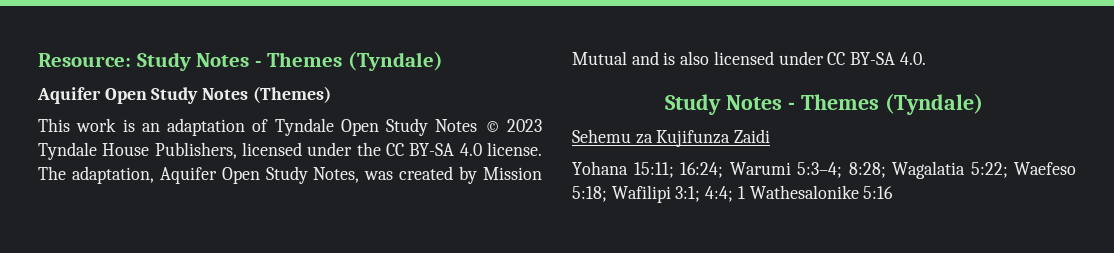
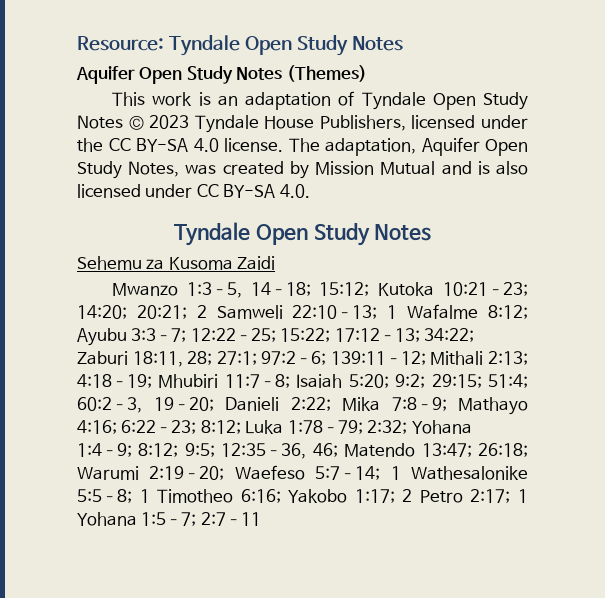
[136,51,443,71] Study Notes - Themes (Tyndale) -> [169,35,404,56] Tyndale Open Study Notes
[665,93,983,115] Study Notes - Themes (Tyndale) -> [173,222,432,246] Tyndale Open Study Notes
[656,130,731,147] Kujifunza -> [168,257,233,270] Kusoma
[572,161,1076,179] [572,185,894,203] Yohana 15:11; 16:24; Warumi 5:3–4; 8:28; Wagalatia 5:22; Waefeso 5:18; Wafilipi 3:1; 4:4; 1 Wathesalonike 5:16 -> [112,282,528,298] [77,304,528,319] [77,328,475,346] [77,351,528,367] [77,374,528,388] [77,397,528,415] [77,420,472,434] [77,443,528,459] [77,465,528,480] [77,489,528,503] [77,512,261,526] Mwanzo 1:3–5, 14–18; 15:12; Kutoka 10:21–23; 14:20; 20:21; 2 Samweli 22:10–13; 1 Wafalme 8:12; Ayubu 3:3–7; 12:22–25; 15:22; 17:12–13; 34:22; Zaburi 18:11, 28; 27:1; 97:2–6; 139:11–12; Mithali 2:13; 4:18–19; Mhubiri 11:7–8; Isaiah 5:20; 9:2; 29:15; 51:4; 60:2–3, 19–20; Danieli 2:22; Mika 7:8–9; Mathayo 4:16; 6:22–23; 8:12; Luka 1:78–79; 2:32; Yohana 1:4–9; 8:12; 9:5; 12:35–36, 46; Matendo 13:47; 26:18; Warumi 2:19–20; Waefeso 5:7–14; 1 Wathesalonike 5:5–8; 1 Timotheo 6:16; Yakobo 1:17; 2 Petro 2:17; 1 Yohana 1:5–7; 2:7–11

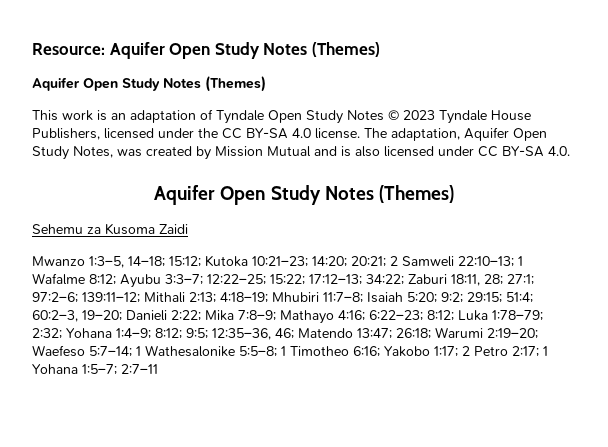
[169,35,404,56] Tyndale Open Study Notes -> [109,42,380,59] Aquifer Open Study Notes (Themes)
[173,222,432,246] Tyndale Open Study Notes -> [154,185,454,205] Aquifer Open Study Notes (Themes)

